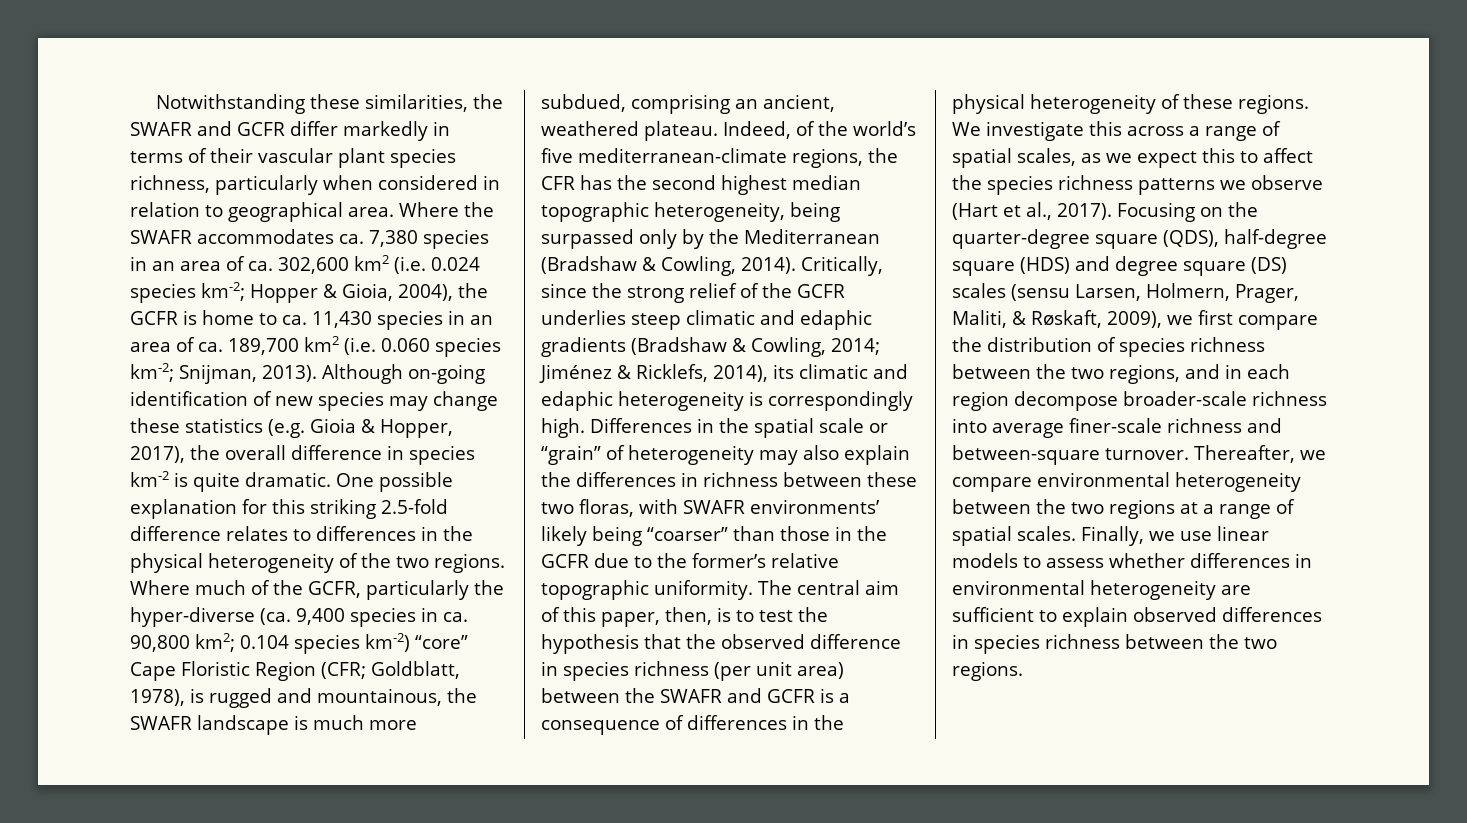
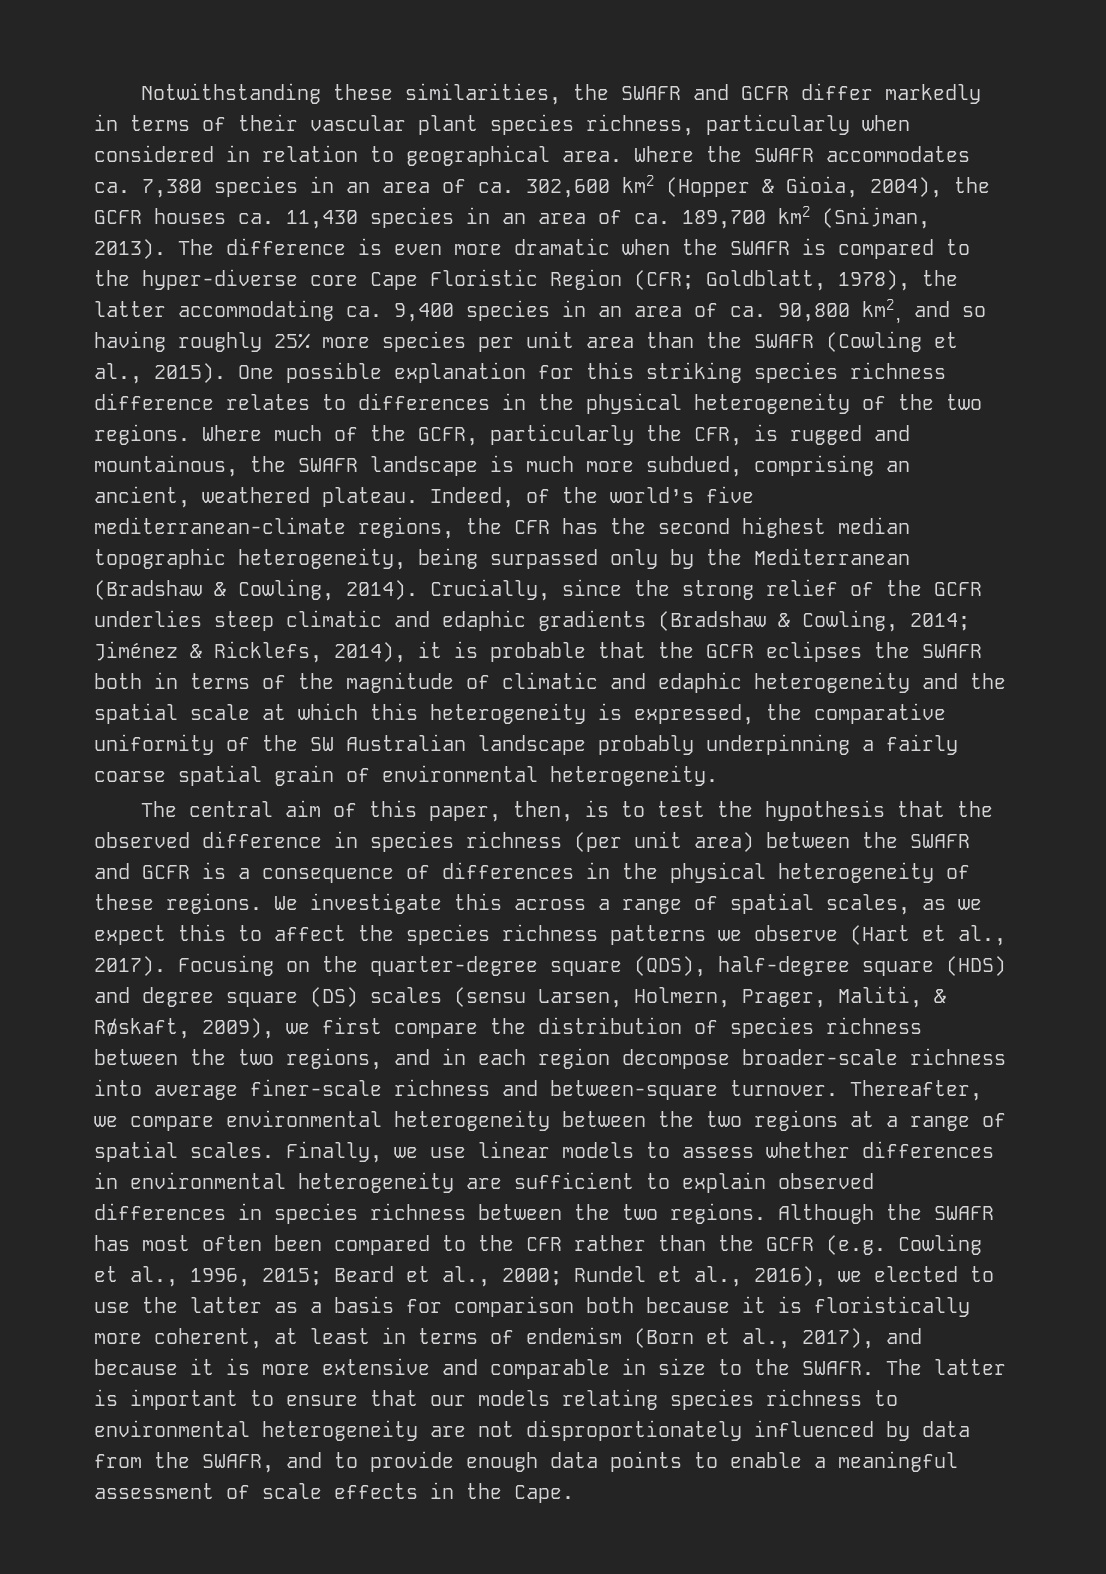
[394,256,480,274] [130,282,318,303] (i.e. 0.024 species km-2; Hopper -> [666,177,750,197] (Hopper
[183,310,277,325] is home to -> [154,208,226,224] houses
[344,337,501,357] [130,363,485,384] [130,391,498,411] [130,418,453,438] [130,445,475,465] [130,471,331,492] (i.e. 0.060 species km-2; Snijman, 2013). Although on-going identification of new species may change these statistics (e.g. Gioia & Hopper, 2017), the overall difference in species km-2 is quite dramatic. -> [822,207,930,229] [94,238,970,259] [94,269,958,291] [94,299,986,324] [94,331,958,352] [94,363,226,384] (Snijman, 2013). The difference is even more dramatic when the SWAFR is compared to the hyper-diverse core Cape Floristic Region (CFR; Goldblatt, 1978), the latter accommodating ca. 9,400 species in an area of ca. 90,800 km2, and so having roughly 25% more species per unit area than the SWAFR (Cowling et al., 2015).
[381,499,448,514] 2.5-fold -> [754,362,946,383] species richness
[130,607,468,627] [130,633,468,654] [130,661,460,681] [130,689,185,706] hyper-diverse (ca. 9,400 species in ca. 90,800 km2; 0.104 species km-2) “core” Cape Floristic Region (CFR; Goldblatt, 1978), -> [694,427,742,446] CFR,
[801,256,883,276] Critically, -> [430,579,550,601] Crucially,
[773,364,908,379] [541,391,913,411] [541,418,888,438] [541,445,910,465] [541,472,917,487] [541,499,879,517] [541,526,888,546] [541,553,840,568] [541,580,753,600] its climatic and edaphic heterogeneity is correspondingly high. Differences in the spatial scale or “grain” of heterogeneity may also explain the differences in richness between these two floras, with SWAFR environments’ likely being “coarser” than those in the GCFR due to the former’s relative topographic uniformity. -> [418,641,982,662] [94,672,1006,693] [94,703,946,725] [94,734,958,755] [94,765,718,786] it is probable that the GCFR eclipses the SWAFR both in terms of the magnitude of climatic and edaphic heterogeneity and the spatial scale at which this heterogeneity is expressed, the comparative uniformity of the SW Australian landscape probably underpinning a fairly coarse spatial grain of environmental heterogeneity. //
(1023, 671) none -> [778,1204,994,1224] [94,1234,982,1255] [94,1266,994,1287] [94,1296,970,1317] [94,1327,922,1349] [94,1358,1006,1379] [94,1389,898,1410] [94,1420,970,1441] [94,1451,958,1473] [94,1482,574,1503] Although the SWAFR has most often been compared to the CFR rather than the GCFR (e.g. Cowling et al., 1996, 2015; Beard et al., 2000; Rundel et al., 2016), we elected to use the latter as a basis for comparison both because it is floristically more coherent, at least in terms of endemism (Born et al., 2017), and because it is more extensive and comparable in size to the SWAFR. The latter is important to ensure that our models relating species richness to environmental heterogeneity are not disproportionately influenced by data from the SWAFR, and to provide enough data points to enable a meaningful assessment of scale effects in the Cape.

